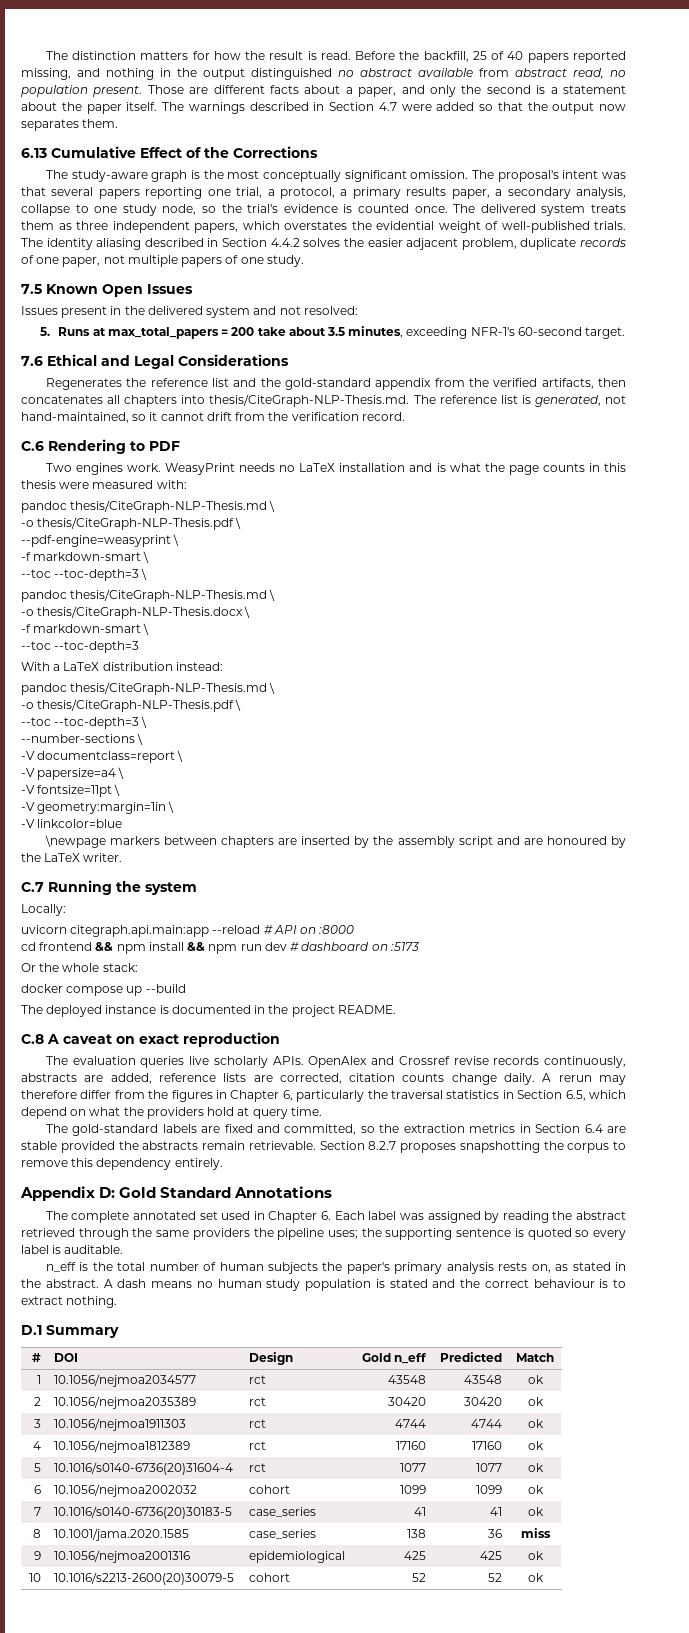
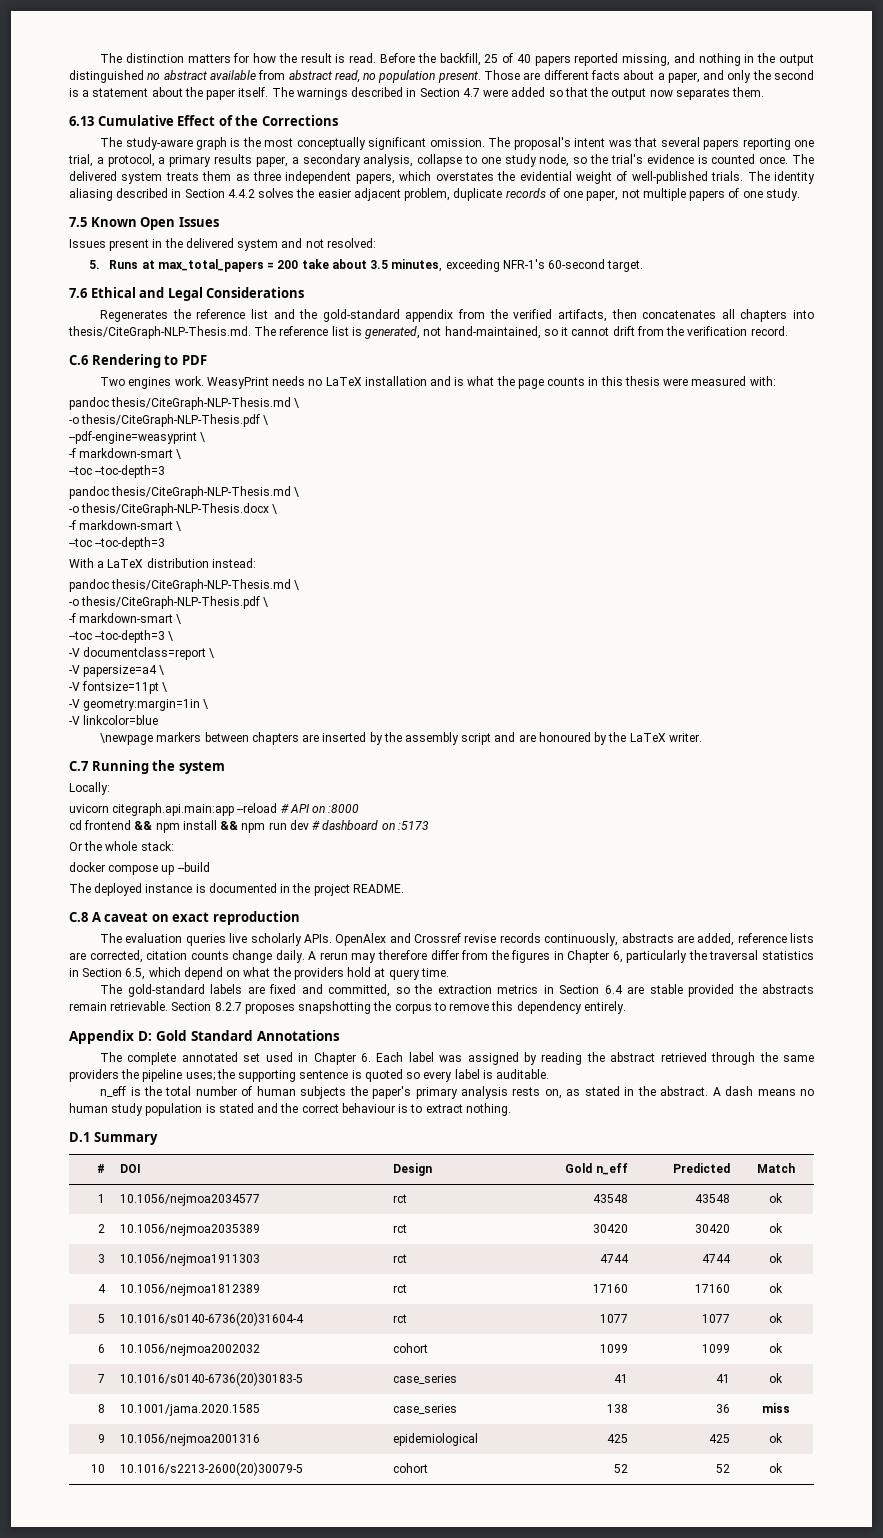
[141,568,148,580] \ -> (166, 471) none
[21,716,148,729] [21,733,144,745] // --toc --toc-depth=3 \ // --number-sections \ -> [69,613,182,624] [69,630,174,643] // -f markdown-smart \ // --toc --toc-depth=3 \

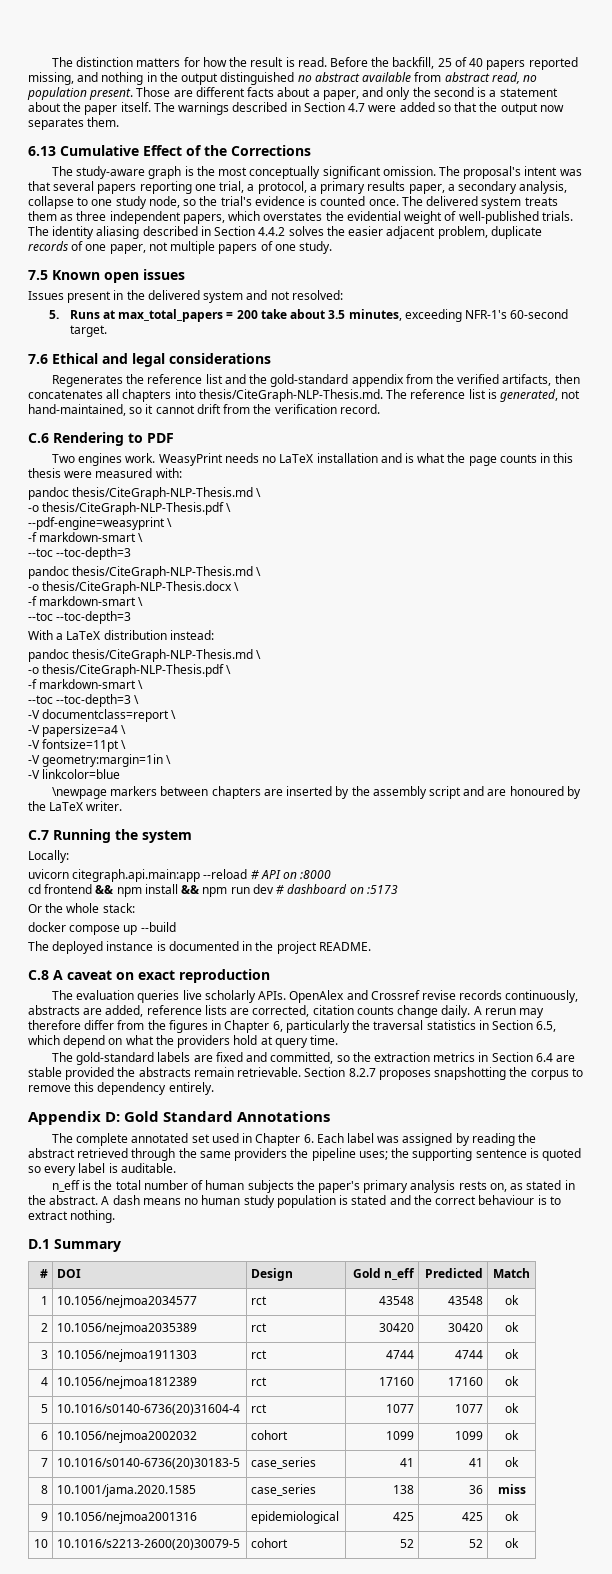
[140,217,219,230] Open Issues -> [104,269,185,283] open issues
[167,287,305,301] Legal Considerations -> [132,353,271,367] legal considerations

